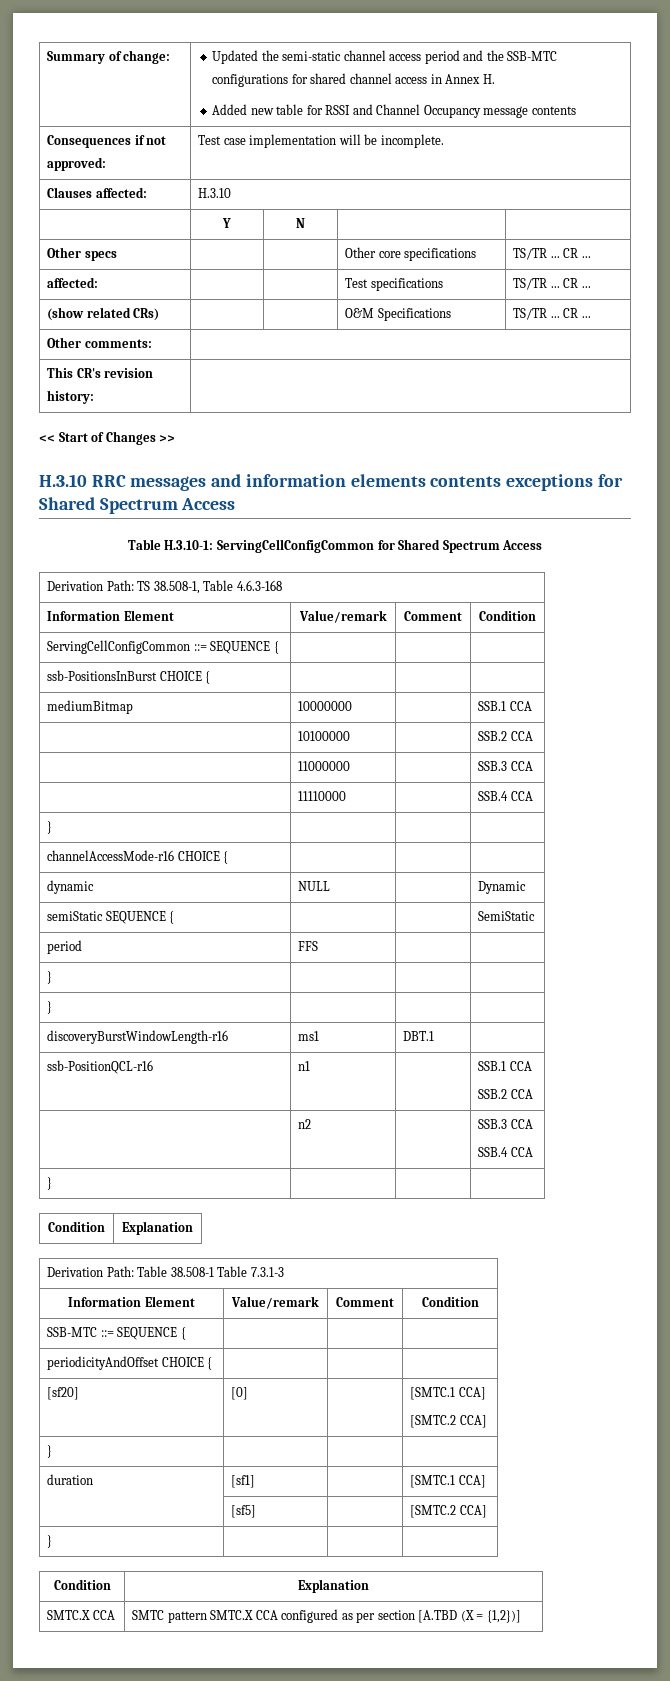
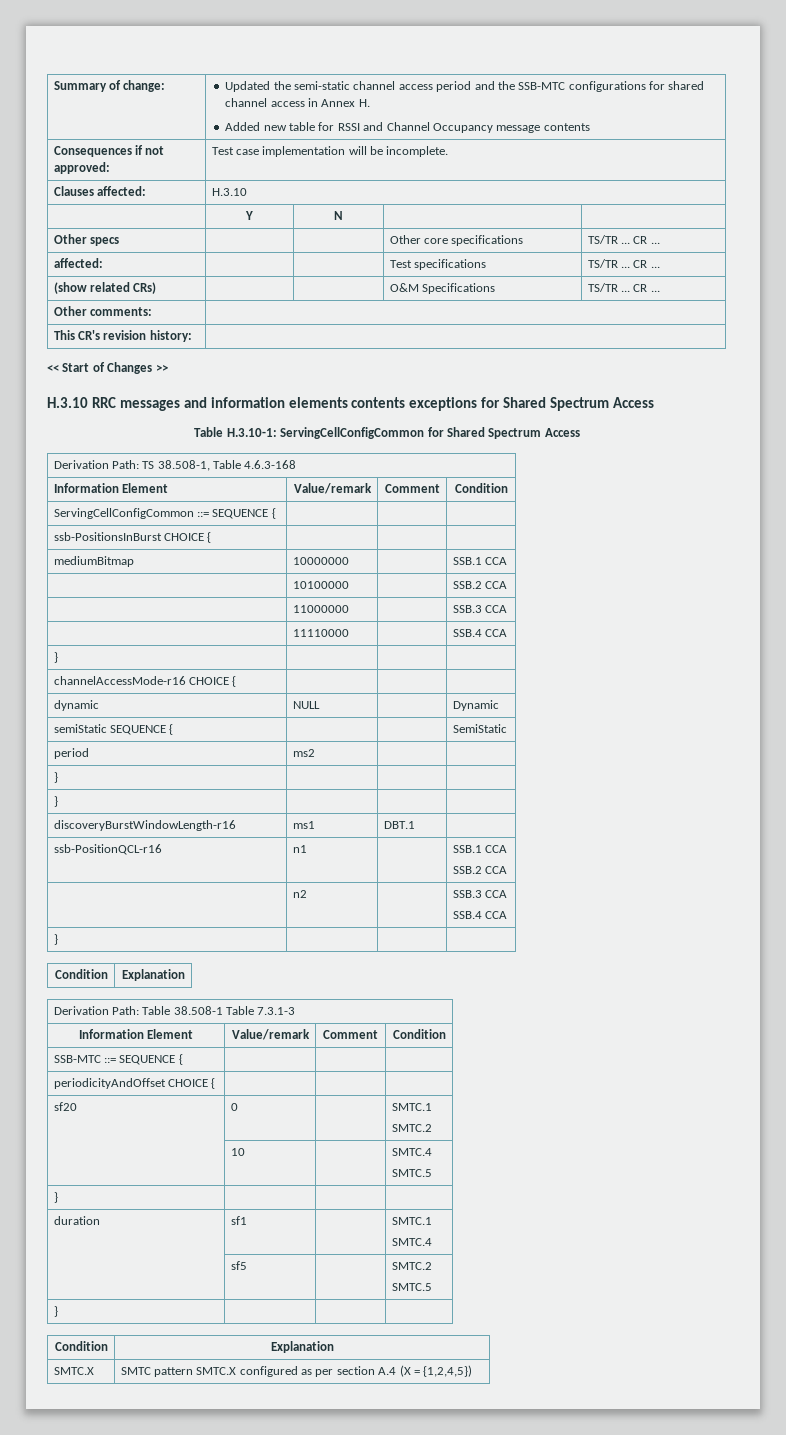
[298,941,319,951] FFS -> [292,749,315,757] ms2
[47,1387,80,1400] [231,1387,249,1400] [410,1387,486,1400] [410,1415,487,1428] [47,1445,53,1458] [47,1474,94,1485] [231,1475,256,1488] [410,1475,486,1488] [231,1505,257,1518] [410,1505,487,1518] [sf20] | [0] | | [SMTC.1 CCA] // [SMTC.2 CCA] // } | | | // duration | [sf1] | | [SMTC.1 CCA] // | [sf5] | | [SMTC.2 CCA] -> [53,1102,77,1111] [230,1103,238,1111] [391,1103,432,1111] [391,1124,432,1132] [230,1148,245,1156] [391,1148,432,1156] [391,1169,432,1177] [53,1192,58,1203] [53,1216,100,1225] [230,1216,247,1225] [391,1217,432,1225] [391,1238,432,1246] [230,1261,247,1270] [391,1262,432,1270] [391,1283,432,1291] sf20 | 0 | | SMTC.1 // SMTC.2 // | 10 | | SMTC.4 // SMTC.5 // } | | | // duration | sf1 | | SMTC.1 // SMTC.4 // | sf5 | | SMTC.2 // SMTC.5
[92,1610,115,1620] CCA -> (94, 1371) none
[255,1610,278,1620] CCA -> (237, 1371) none
[418,1610,458,1623] [A.TBD -> [378,1367,397,1375] A.4
[486,1610,521,1623] {1,2})] -> [423,1365,473,1377] {1,2,4,5})

